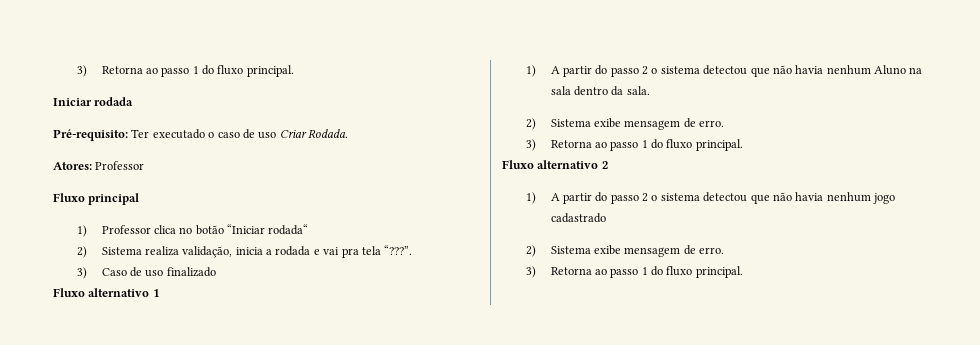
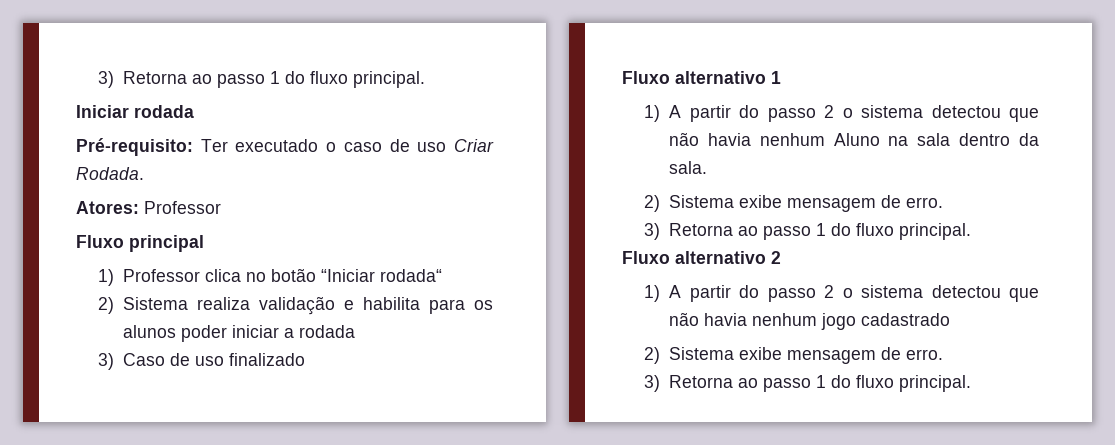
[182,245,413,258] validação, inicia a rodada e vai pra tela “???”. -> [259,296,494,315] [123,325,356,342] validação e habilita para os alunos poder iniciar a rodada

